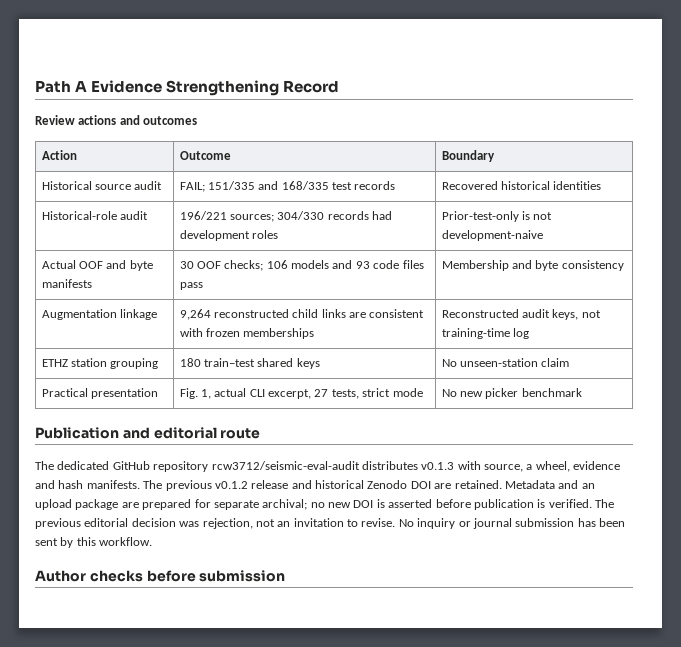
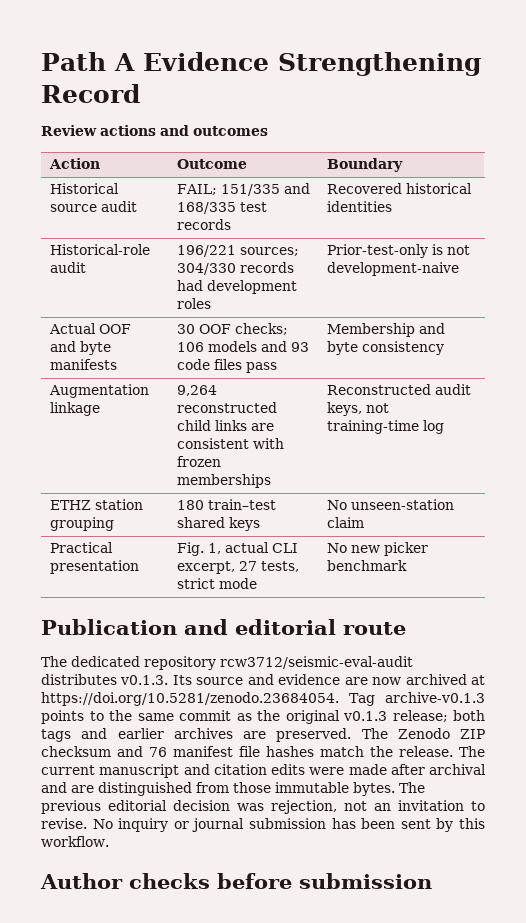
[112,461,150,470] GitHub -> (140, 661) none
[421,461,621,472] [35,480,595,491] [35,499,592,510] v0.1.3 with source, a wheel, evidence and hash manifests. The previous v0.1.2 release and historical Zenodo DOI are retained. Metadata and an upload package are prepared for separate archival; no new DOI is asserted before publication is verified. -> [120,674,486,685] [41,692,485,706] [41,710,485,724] [41,728,485,742] [41,746,485,757] [41,764,486,778] [41,782,395,796] v0.1.3. Its source and evidence are now archived at https://doi.org/10.5281/zenodo.23684054. Tag archive-v0.1.3 points to the same commit as the original v0.1.3 release; both tags and earlier archives are preserved. The Zenodo ZIP checksum and 76 manifest file hashes match the release. The current manuscript and citation edits were made after archival and are distinguished from those immutable bytes.

